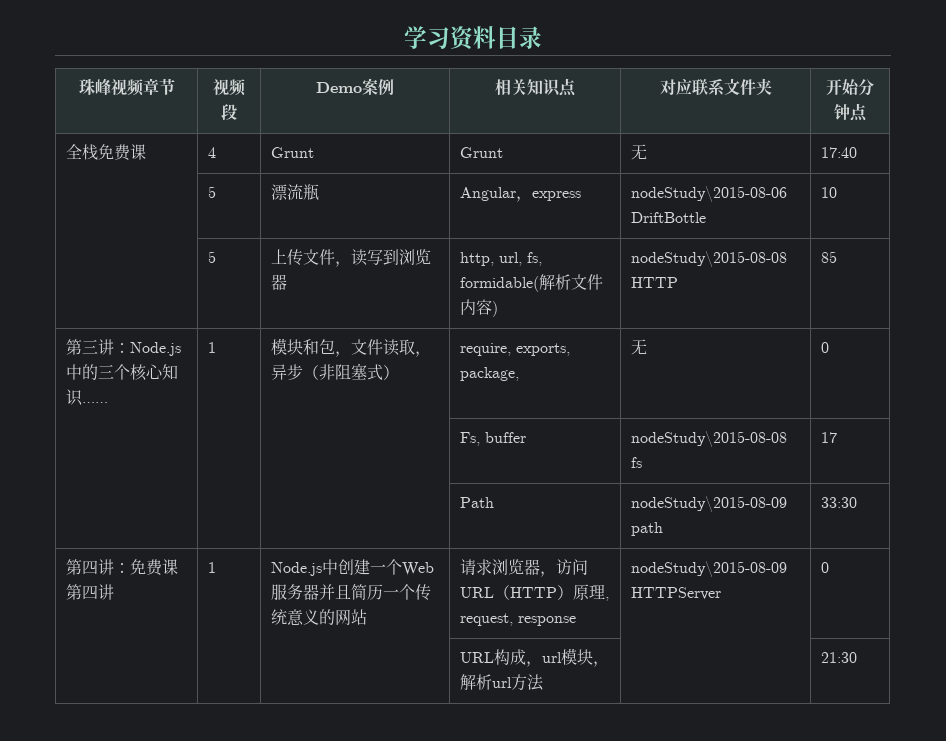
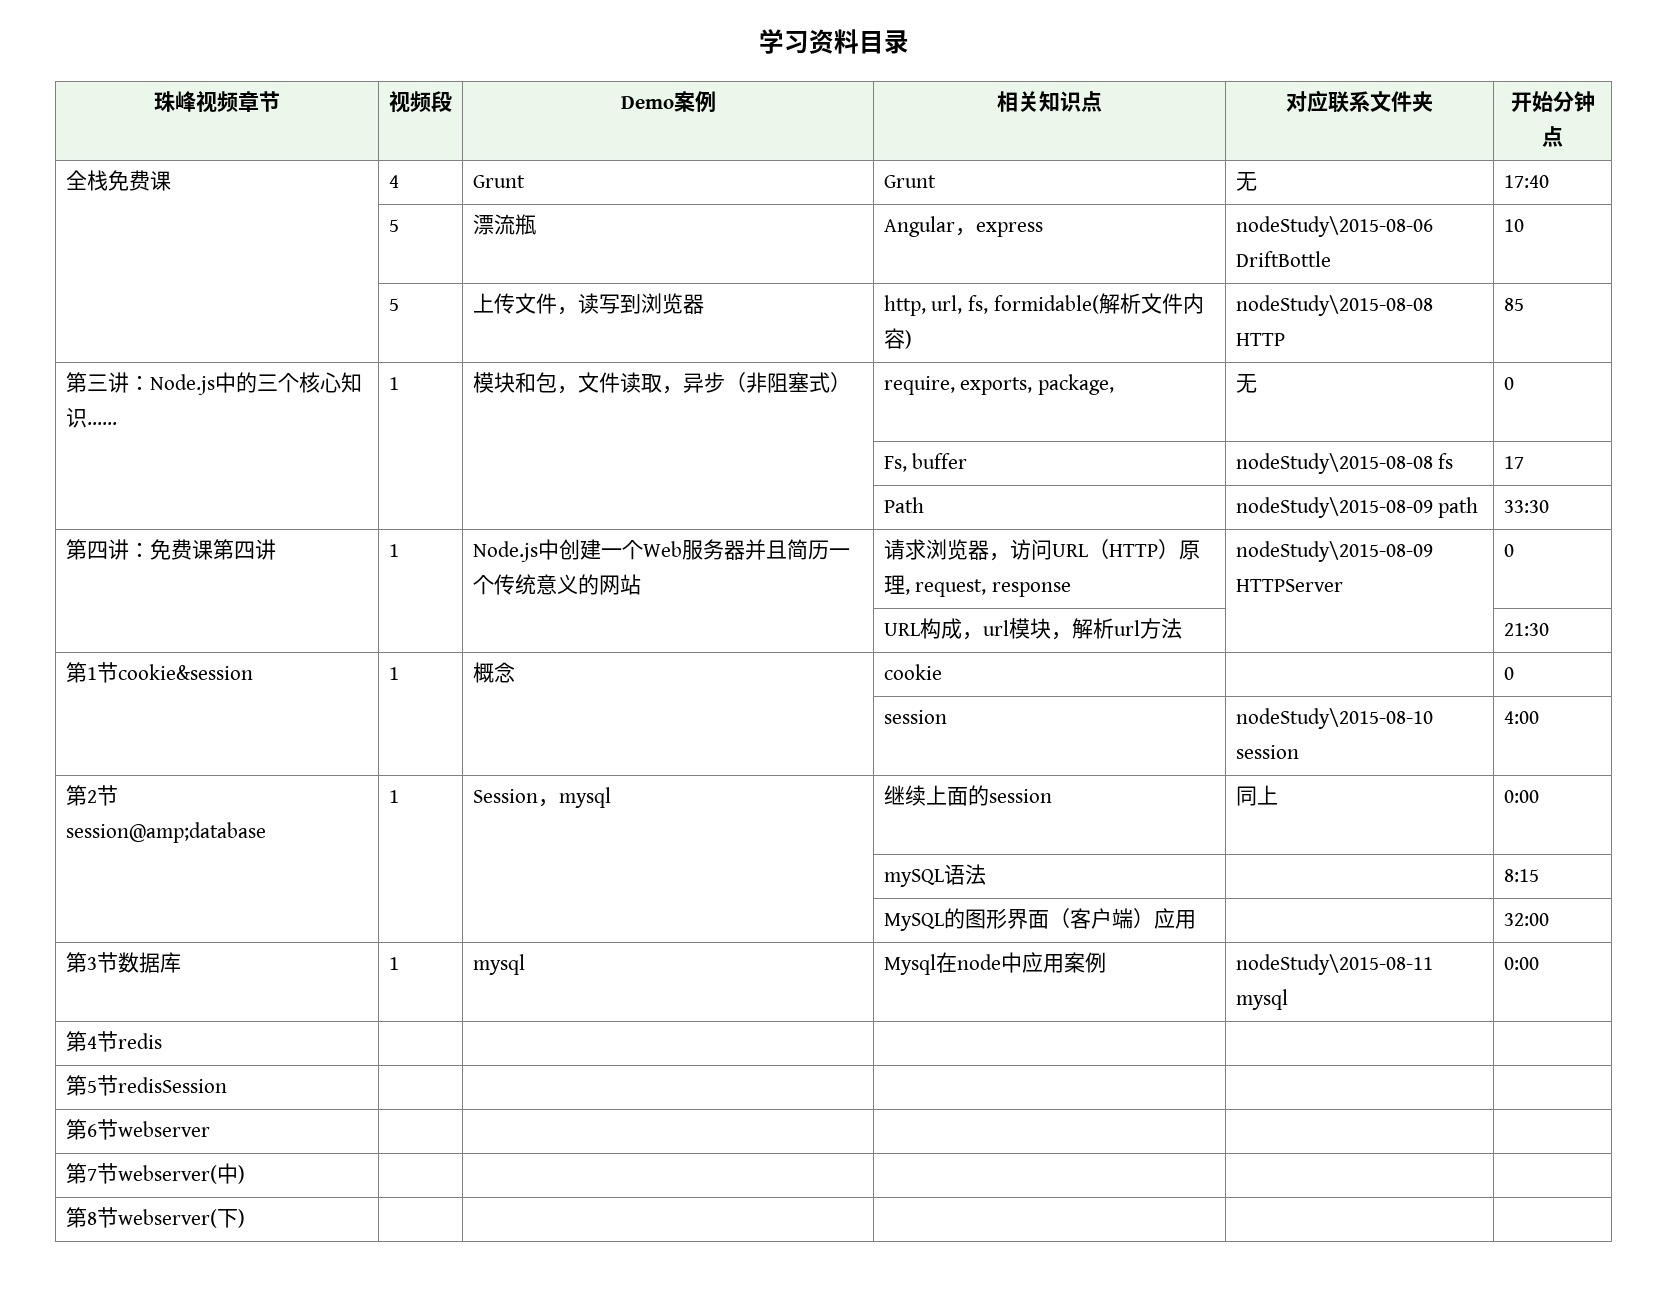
(858, 657) none -> [65,662,253,683] [388,667,399,680] [472,662,515,683] [883,664,942,680] [1503,667,1514,680] [883,710,947,724] [1235,708,1433,729] [1235,745,1299,759] [1503,711,1539,724] [65,785,118,806] [65,822,266,843] [388,790,399,803] [472,787,611,808] [883,785,1052,806] [1235,785,1278,806] [1503,790,1539,803] [883,864,986,887] [1503,869,1539,882] [883,908,1196,931] [1503,913,1549,926] [65,952,181,973] [388,957,399,970] [472,954,525,975] [883,952,1106,975] [1235,954,1433,975] [1235,989,1288,1010] [1503,957,1539,970] [65,1031,162,1052] [65,1075,227,1096] [65,1119,210,1140] [65,1163,245,1184] [65,1207,245,1228] // 第1节cookie&session | 1 | 概念 | cookie | | 0 // | | | session | nodeStudy\2015-08-10 session | 4:00 // 第2节 // session@amp;database | 1 | Session，mysql | 继续上面的session | 同上 | 0:00 // | | | mySQL语法 | | 8:15 // | | | MySQL的图形界面（客户端）应用 | | 32:00 // 第3节数据库 | 1 | mysql | Mysql在node中应用案例 | nodeStudy\2015-08-11 mysql | 0:00 // 第4节redis | | | | | // 第5节redisSession | | | | | // 第6节webserver | | | | | // 第7节webserver(中) | | | | | // 第8节webserver(下) | | | | |

